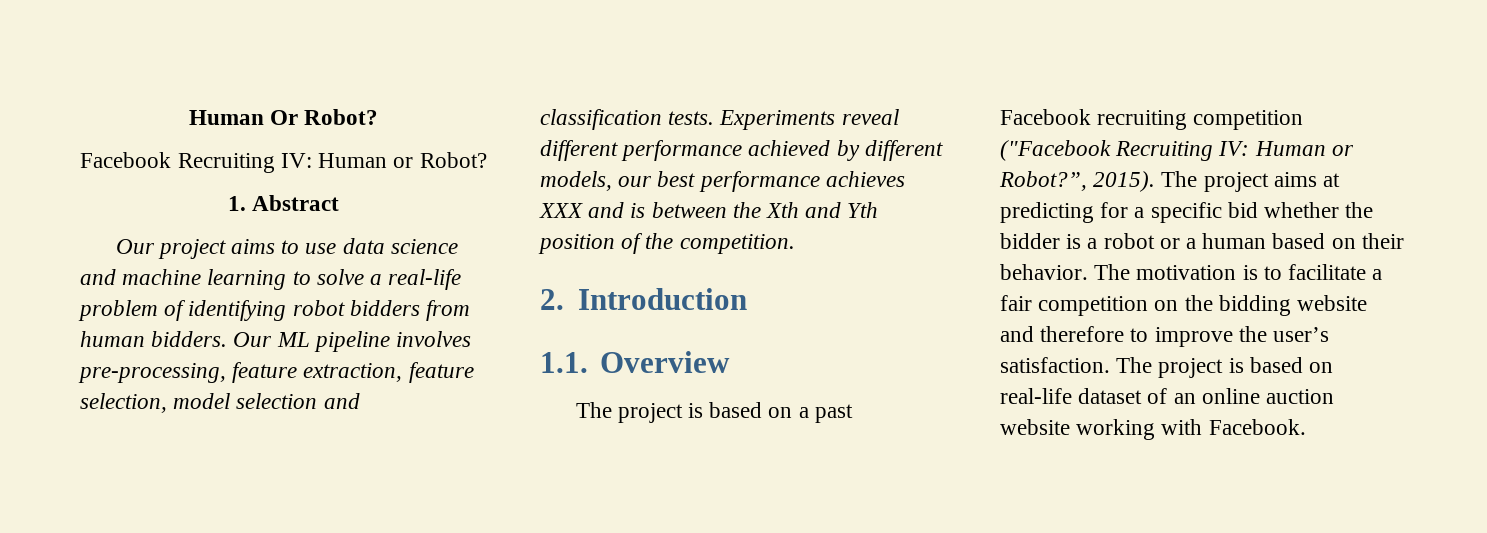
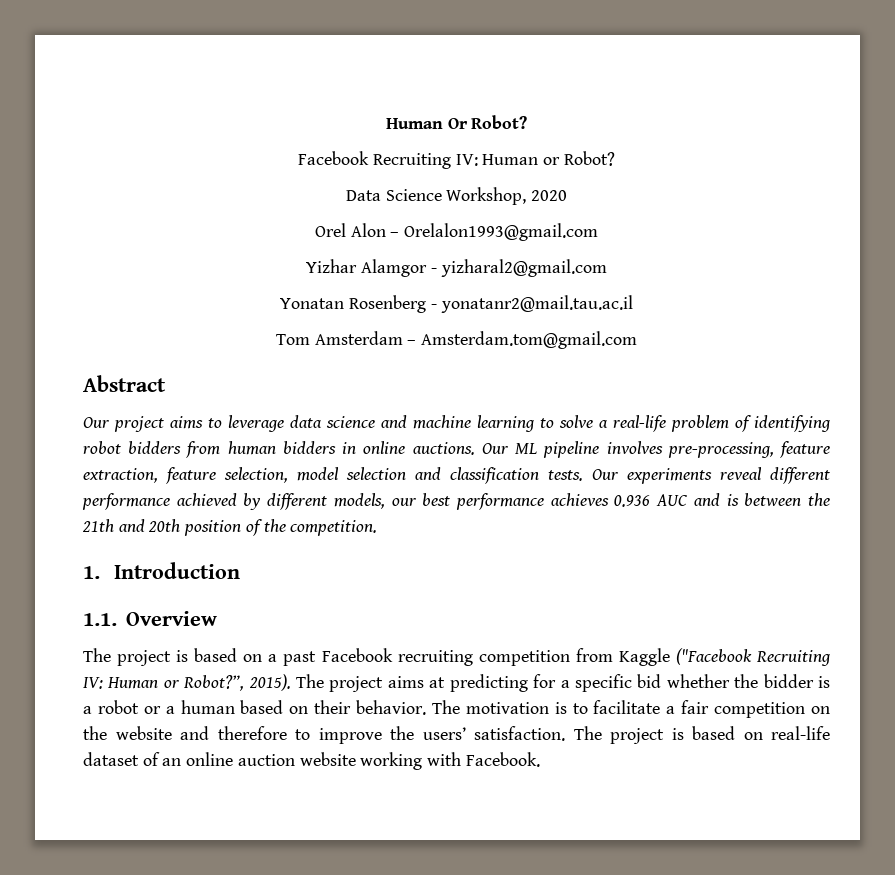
[227,196,246,211] 1. -> [345,187,568,205] [314,223,599,241] [306,259,607,277] [280,295,633,313] [275,331,638,349] Data Science Workshop, 2020 // Orel Alon – Orelalon1993@gmail.com // Yizhar Alamgor - yizharal2@gmail.com // Yonatan Rosenberg - yonatanr2@mail.tau.ac.il // Tom Amsterdam – Amsterdam.tom@gmail.com //
[305,243,337,254] use -> [228,415,284,432] leverage
[151,331,228,347] bidders. -> [282,441,475,455] bidders in online auctions.
[719,110,836,130] Experiments -> [592,468,712,484] Our experiments
[539,203,583,218] XXX -> [614,494,689,507] 0.936 AUC
[766,202,879,218] Xth and Yth -> [82,519,181,532] 21th and 20th
[540,289,564,310] 2. -> [83,566,100,579] 1.
(1304, 120) none -> [575,648,670,666] from Kaggle
[1218,295,1291,316] bidding -> (107, 733) none
[1273,327,1330,342] user’s -> [422,727,466,740] users’

